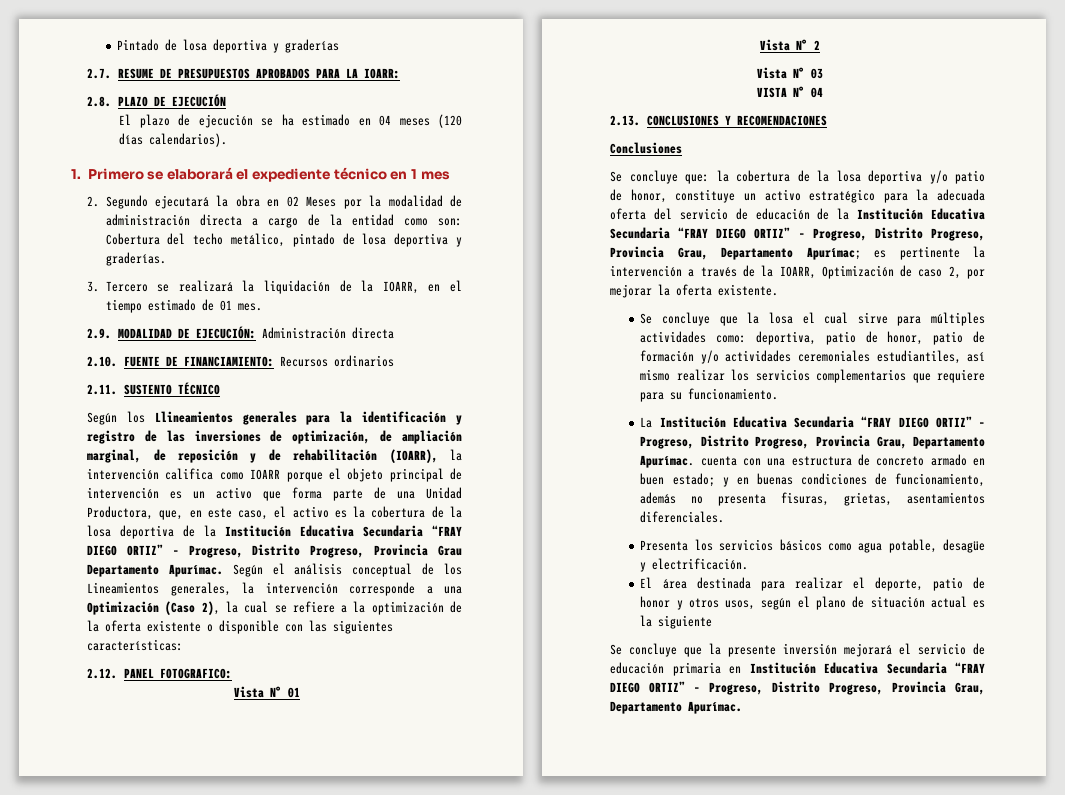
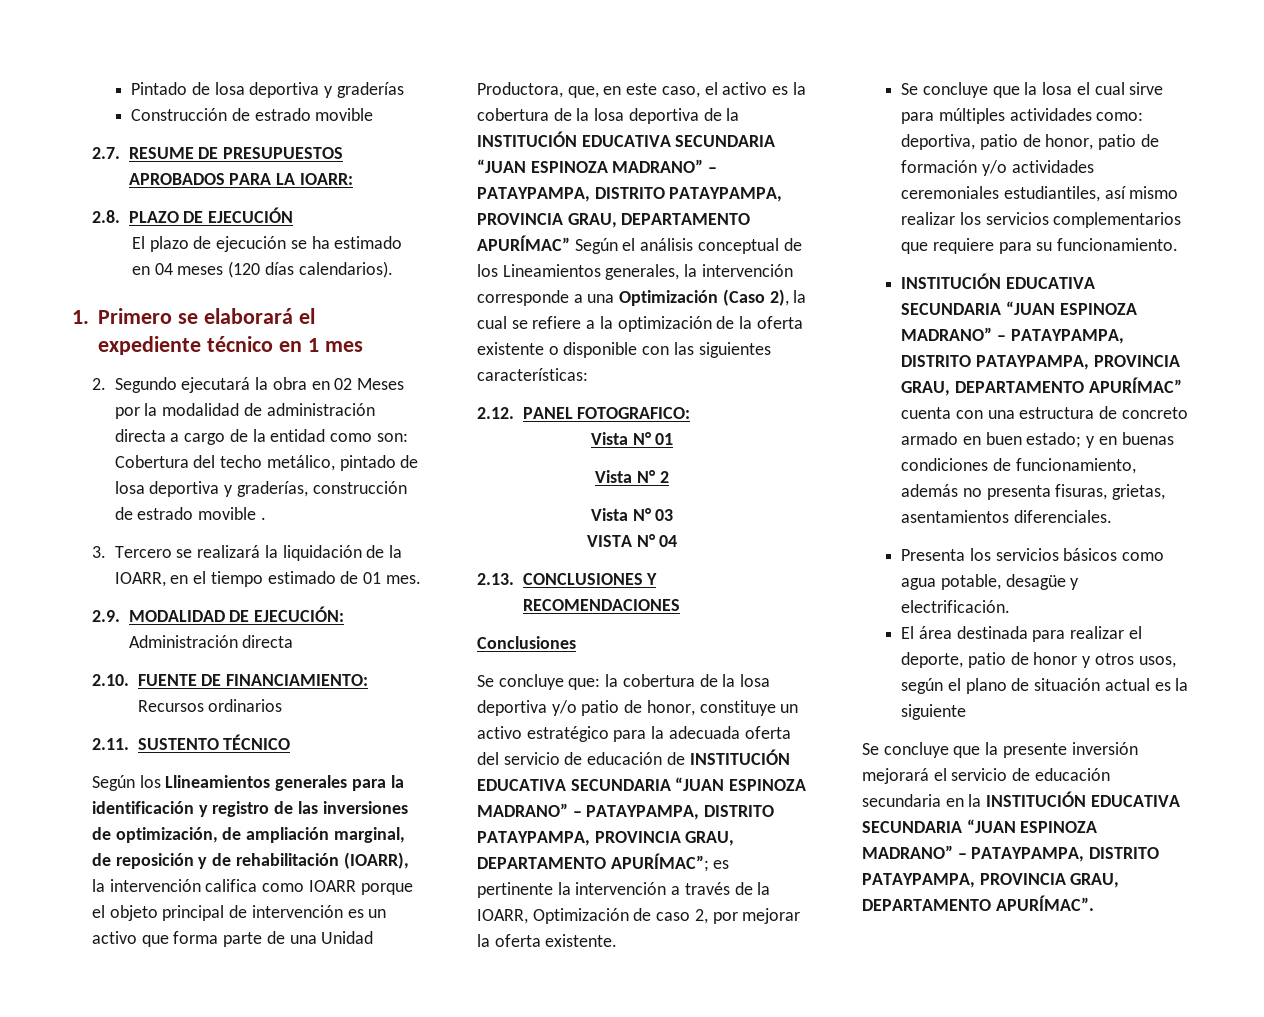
(340, 46) none -> [131,108,374,121] // Construcción de estrado movible
[105,252,166,266] graderías. -> [236,481,407,497] [114,507,266,520] graderías, construcción de estrado movible .
[225,525,463,537] [87,544,462,558] [87,564,223,577] Institución Educativa Secundaria “FRAY DIEGO ORTIZ” – Progreso, Distrito Progreso, Provincia Grau Departamento Apurímac. -> [477,131,776,147] [477,159,718,173] [477,187,783,202] [477,213,751,228] [477,235,571,251] INSTITUCIÓN EDUCATIVA SECUNDARIA “JUAN ESPINOZA MADRANO” – PATAYPAMPA, DISTRITO PATAYPAMPA, PROVINCIA GRAU, DEPARTAMENTO APURÍMAC”
[837,208,985,220] [610,227,985,241] [610,246,861,260] la Institución Educativa Secundaria “FRAY DIEGO ORTIZ” – Progreso, Distrito Progreso, Provincia Grau, Departamento Apurímac; -> [689,749,790,765] [477,777,807,791] [477,803,775,820] [477,831,735,846] [477,853,709,872] INSTITUCIÓN EDUCATIVA SECUNDARIA “JUAN ESPINOZA MADRANO” – PATAYPAMPA, DISTRITO PATAYPAMPA, PROVINCIA GRAU, DEPARTAMENTO APURÍMAC”;
[640,416,985,428] [640,435,985,449] [640,455,695,468] La Institución Educativa Secundaria “FRAY DIEGO ORTIZ” – Progreso, Distrito Progreso, Provincia Grau, Departamento Apurímac. -> [901,273,1096,289] [901,301,1137,315] [901,327,1124,344] [901,355,1180,370] [901,377,1182,396] INSTITUCIÓN EDUCATIVA SECUNDARIA “JUAN ESPINOZA MADRANO” – PATAYPAMPA, DISTRITO PATAYPAMPA, PROVINCIA GRAU, DEPARTAMENTO APURÍMAC”
[672,662,985,676] [610,681,985,695] [610,701,743,714] primaria en Institución Educativa Secundaria “FRAY DIEGO ORTIZ” – Progreso, Distrito Progreso, Provincia Grau, Departamento Apurímac. -> [862,791,1180,807] [862,819,1098,833] [862,845,1160,862] [862,873,1120,888] [862,895,1094,911] secundaria en la INSTITUCIÓN EDUCATIVA SECUNDARIA “JUAN ESPINOZA MADRANO” – PATAYPAMPA, DISTRITO PATAYPAMPA, PROVINCIA GRAU, DEPARTAMENTO APURÍMAC”.

